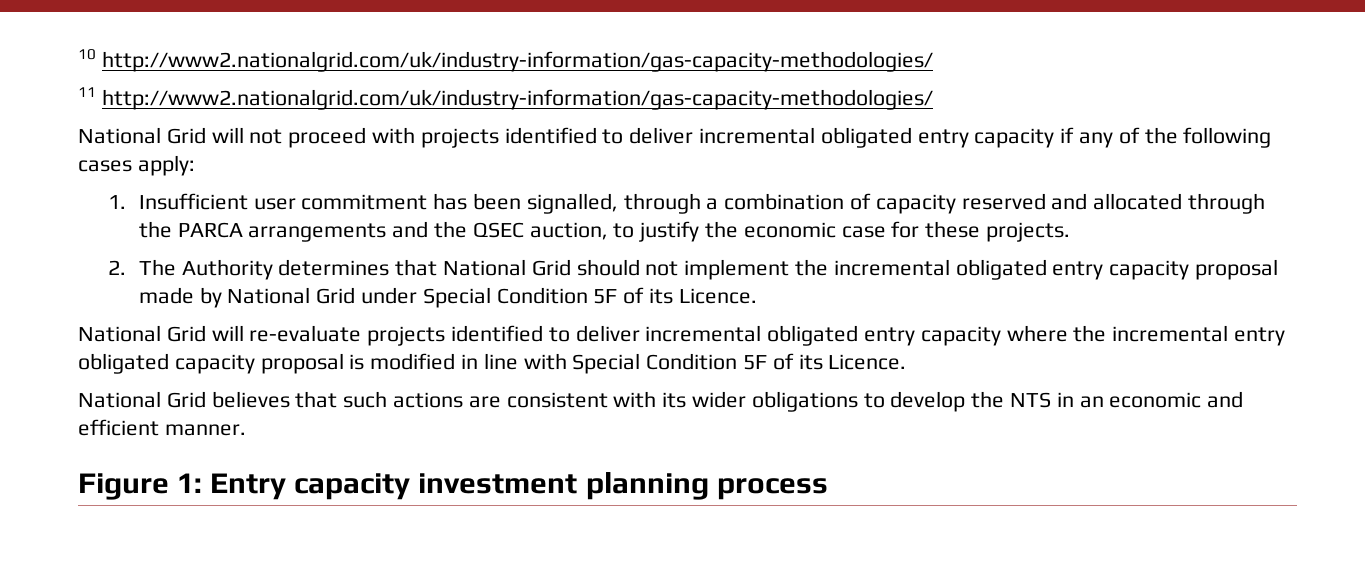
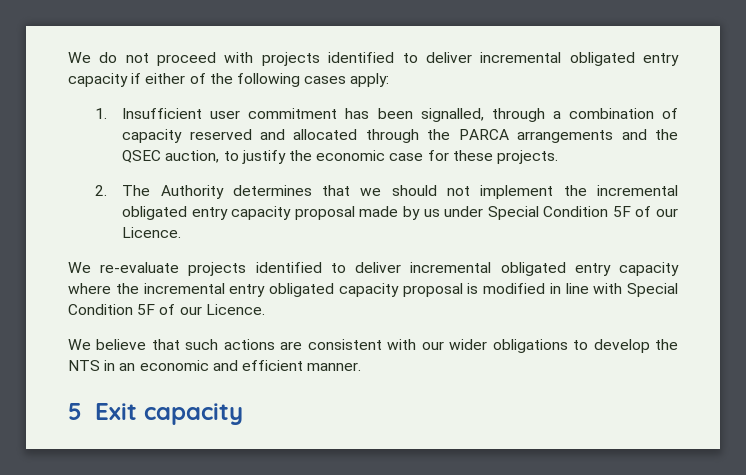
[78,49,933,72] [78,87,933,110] [78,127,244,144] 10 http://www2.nationalgrid.com/uk/industry-information/gas-capacity-methodologies/ // 11 http://www2.nationalgrid.com/uk/industry-information/gas-capacity-methodologies/ // National Grid will -> [68,52,118,63] We do
[1079,132,1114,148] any -> [145,73,186,84] either
[443,259,571,276] National Grid -> [360,188,382,196] we
[227,287,356,304] National Grid -> [423,209,440,217] us
[649,288,757,304] [78,325,244,342] its Licence. // National Grid will -> [655,208,678,217] [122,227,182,238] [68,262,91,273] our Licence. // We
[798,354,907,370] [78,391,290,408] its Licence. // National Grid believes -> [179,304,265,315] [68,339,147,350] our Licence. // We believe
[662,392,687,408] its -> [421,341,444,350] our
[78,472,828,500] Figure 1: Entry capacity investment planning process -> [68,403,244,425] 5 Exit capacity

